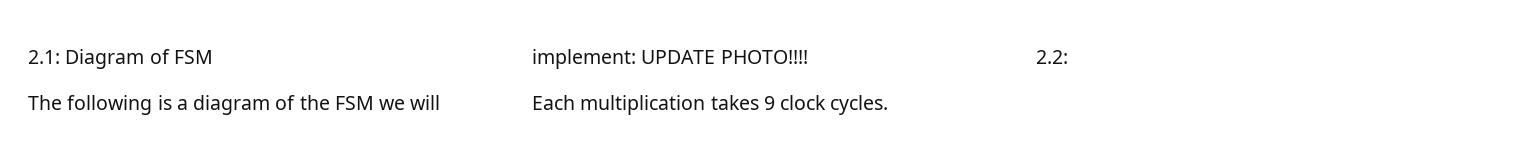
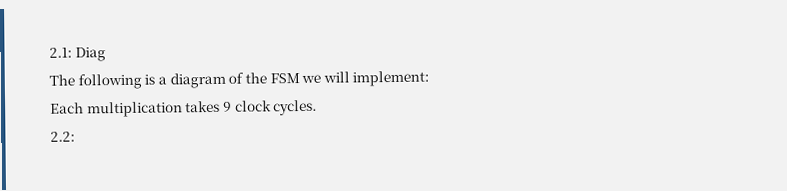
[65,49,213,69] Diagram of FSM -> [74,47,106,62] Diag
[641,50,808,64] UPDATE PHOTO!!!! -> (430, 78) none

